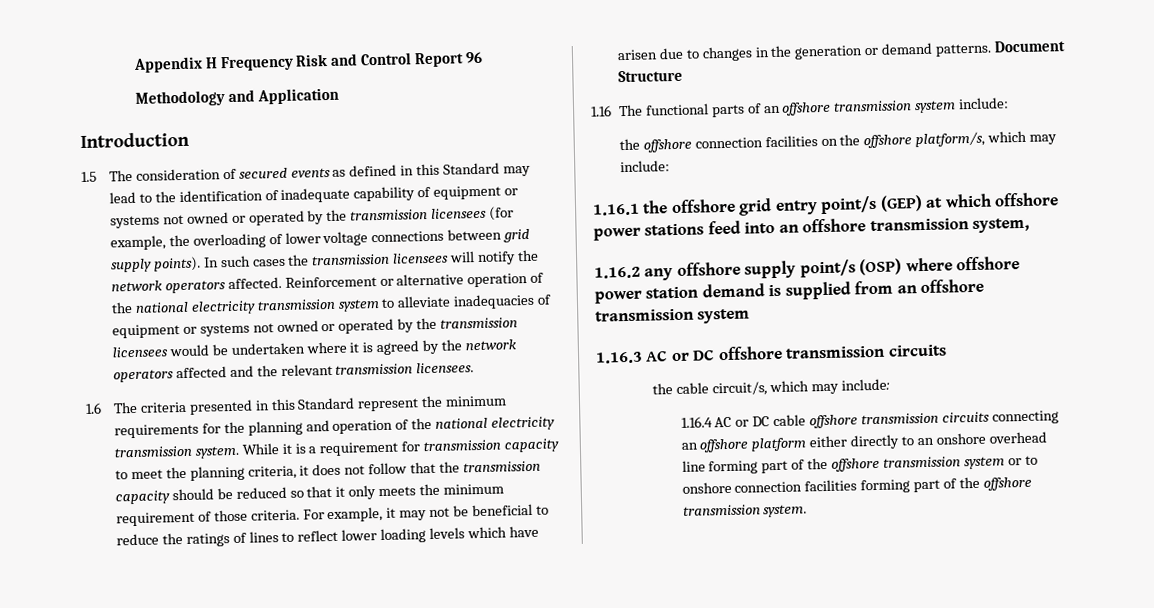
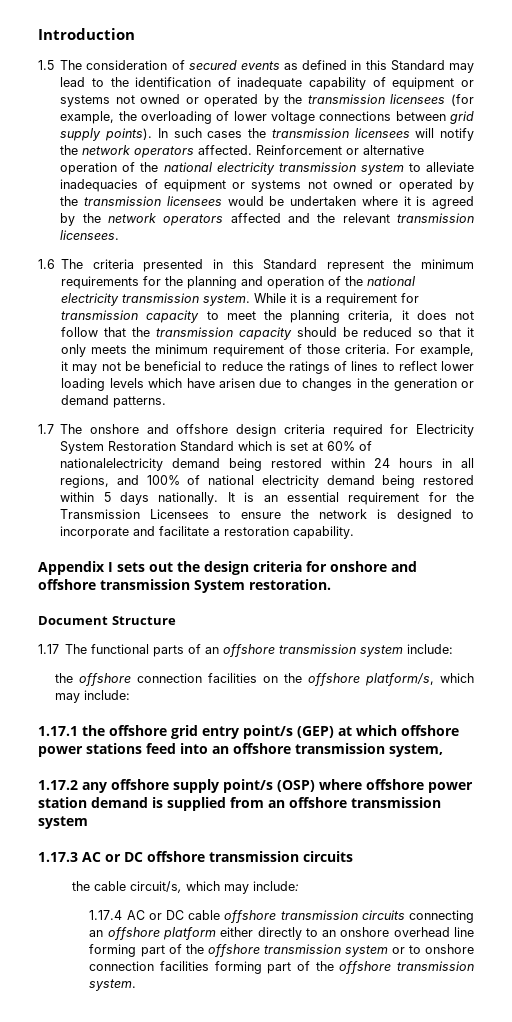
[132,51,484,73] [134,87,339,107] Appendix H Frequency Risk and Control Report 96 // Methodology and Application // -> (38, 34) none
(993, 50) none -> [38,424,474,437] [60,441,373,454] [60,458,474,471] [60,475,474,488] [60,492,474,505] [60,509,474,522] [60,526,355,539] [38,561,417,575] [38,579,331,593] // 1.7 The onshore and offshore design criteria required for Electricity System Restoration Standard which is set at 60% of nationalelectricity demand being restored within 24 hours in all regions, and 100% of national electricity demand being restored within 5 days nationally. It is an essential requirement for the Transmission Licensees to ensure the network is designed to incorporate and facilitate a restoration capability. // Appendix I sets out the design criteria for onshore and offshore transmission System restoration. //
[590,105,612,117] 1.16 -> [38,644,59,654] 1.17
[592,203,640,216] 1.16.1 -> [38,726,78,736] 1.17.1
[594,266,641,279] 1.16.2 -> [38,780,78,790] 1.17.2
[595,351,643,364] 1.16.3 -> [38,852,78,862] 1.17.3
[680,416,713,428] 1.16.4 -> [89,910,123,920] 1.17.4

